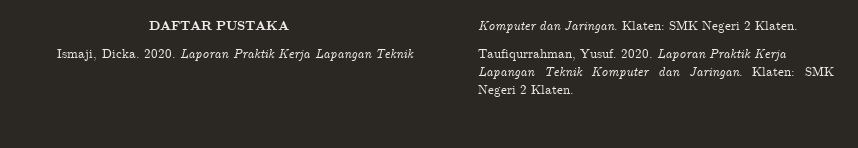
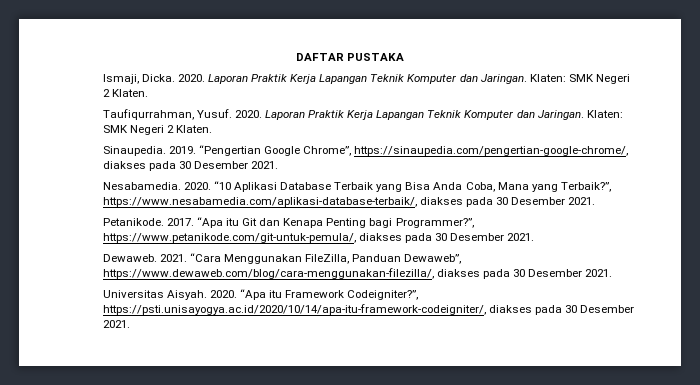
(575, 89) none -> [102,145,629,156] [102,161,279,171] [102,181,611,192] [102,197,596,207] [102,217,474,228] [102,233,535,243] [102,253,462,264] [102,268,613,279] [102,289,419,300] [102,304,635,315] [102,320,130,328] // Sinaupedia. 2019. “Pengertian Google Chrome”, https://sinaupedia.com/pengertian-google-chrome/, diakses pada 30 Desember 2021. // Nesabamedia. 2020. “10 Aplikasi Database Terbaik yang Bisa Anda Coba, Mana yang Terbaik?”, https://www.nesabamedia.com/aplikasi-database-terbaik/, diakses pada 30 Desember 2021. // Petanikode. 2017. “Apa itu Git dan Kenapa Penting bagi Programmer?”, https://www.petanikode.com/git-untuk-pemula/, diakses pada 30 Desember 2021. // Dewaweb. 2021. “Cara Menggunakan FileZilla, Panduan Dewaweb”, https://www.dewaweb.com/blog/cara-menggunakan-filezilla/, diakses pada 30 Desember 2021. // Universitas Aisyah. 2020. “Apa itu Framework Codeigniter?”, https://psti.unisayogya.ac.id/2020/10/14/apa-itu-framework-codeigniter/, diakses pada 30 Desember 2021.

